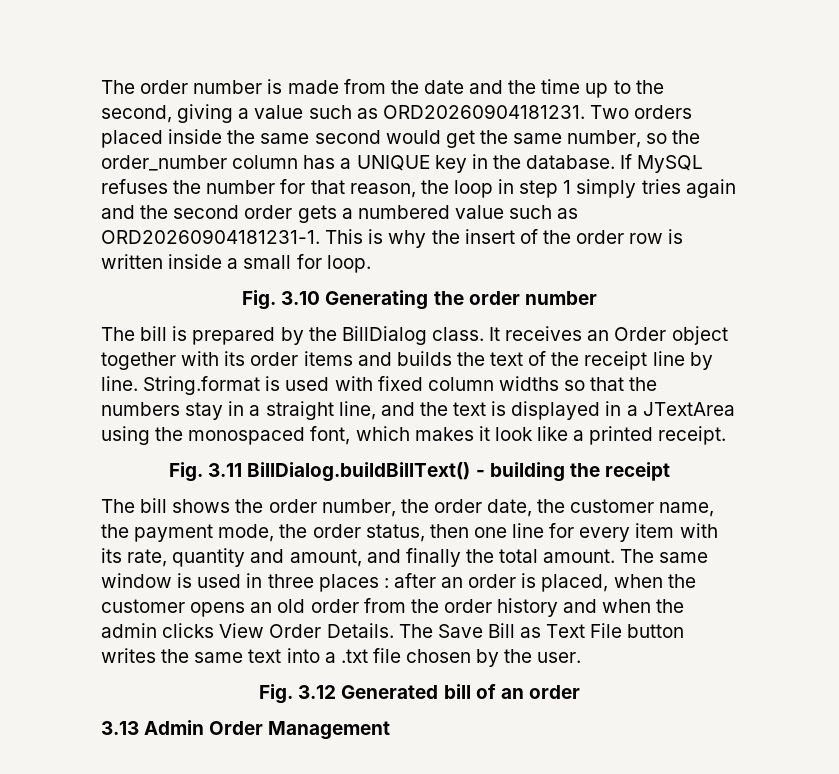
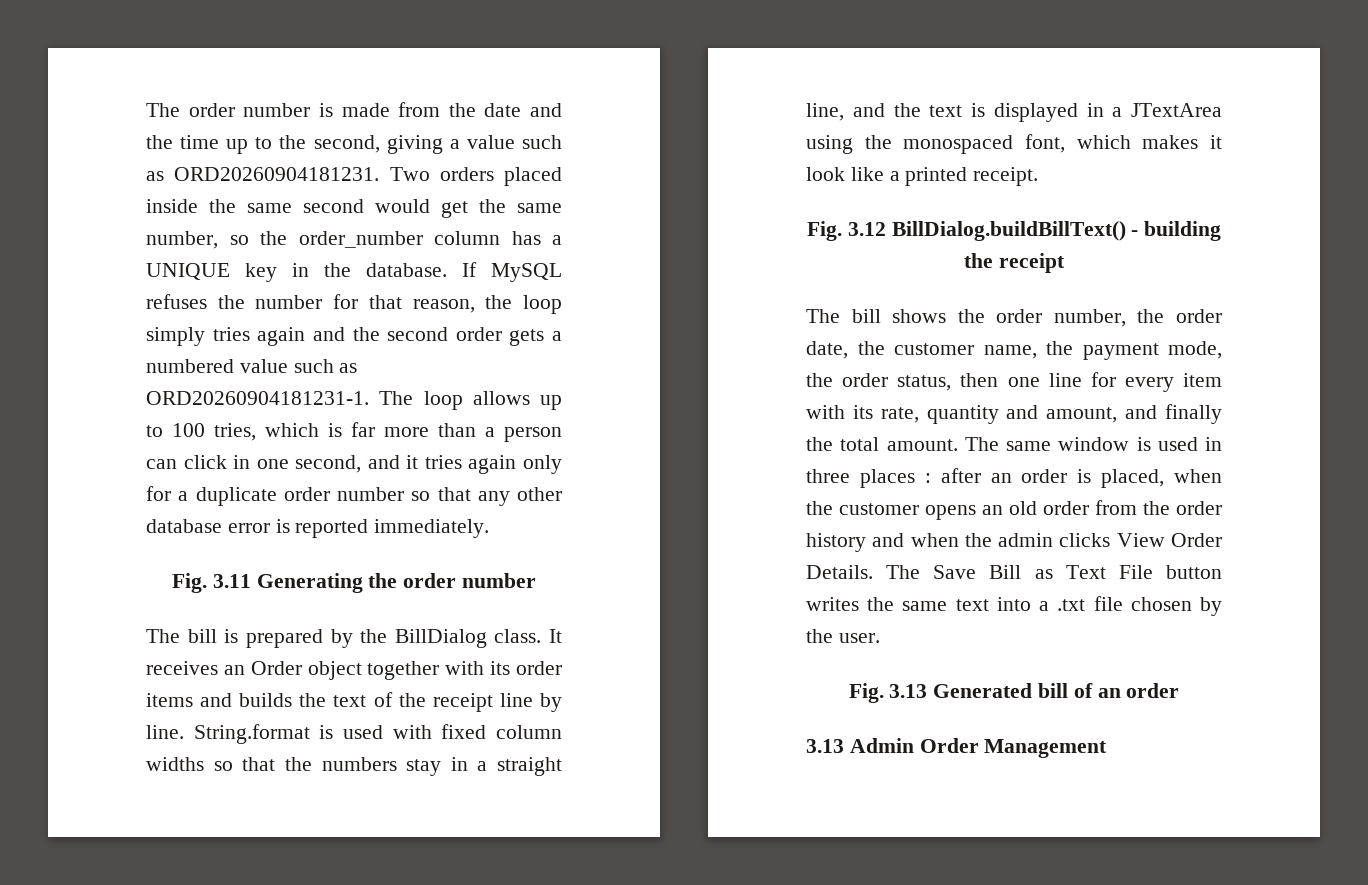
[498,179,572,198] in step 1 -> (562, 304) none
[325,229,684,248] [101,254,371,273] [242,290,321,310] This is why the insert of the order row is written inside a small for loop. // Fig. 3.10 -> [379,391,562,410] [146,422,562,442] [146,455,562,474] [146,486,562,506] [146,519,490,538] [171,573,251,593] The loop allows up to 100 tries, which is far more than a person can click in one second, and it tries again only for a duplicate order number so that any other database error is reported immediately. // Fig. 3.11
[208,463,243,477] 3.11 -> [847,222,886,236] 3.12
[298,685,337,699] 3.12 -> [889,684,928,698] 3.13

